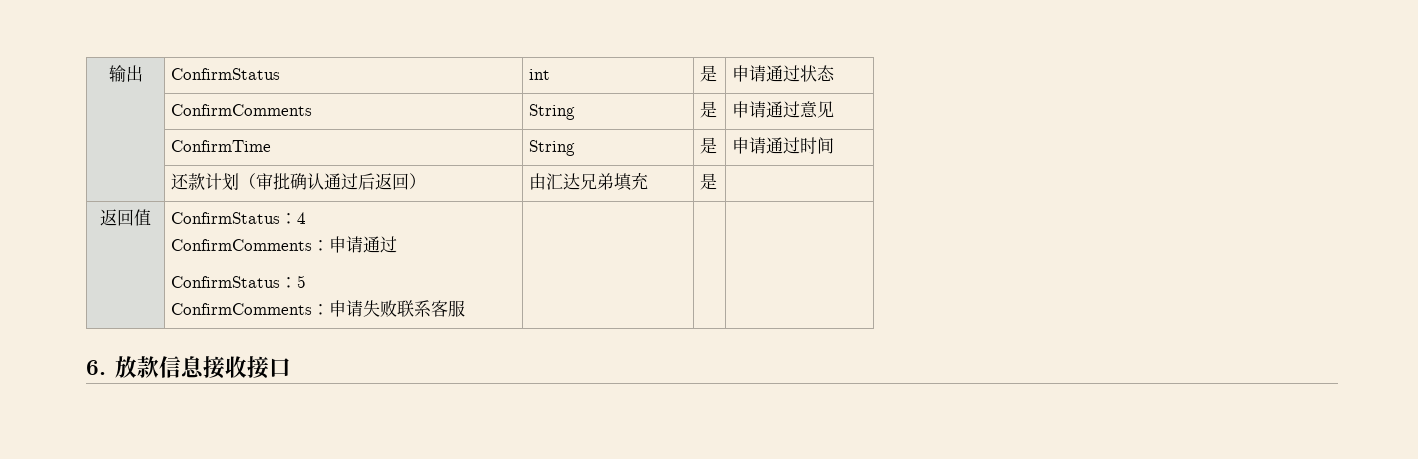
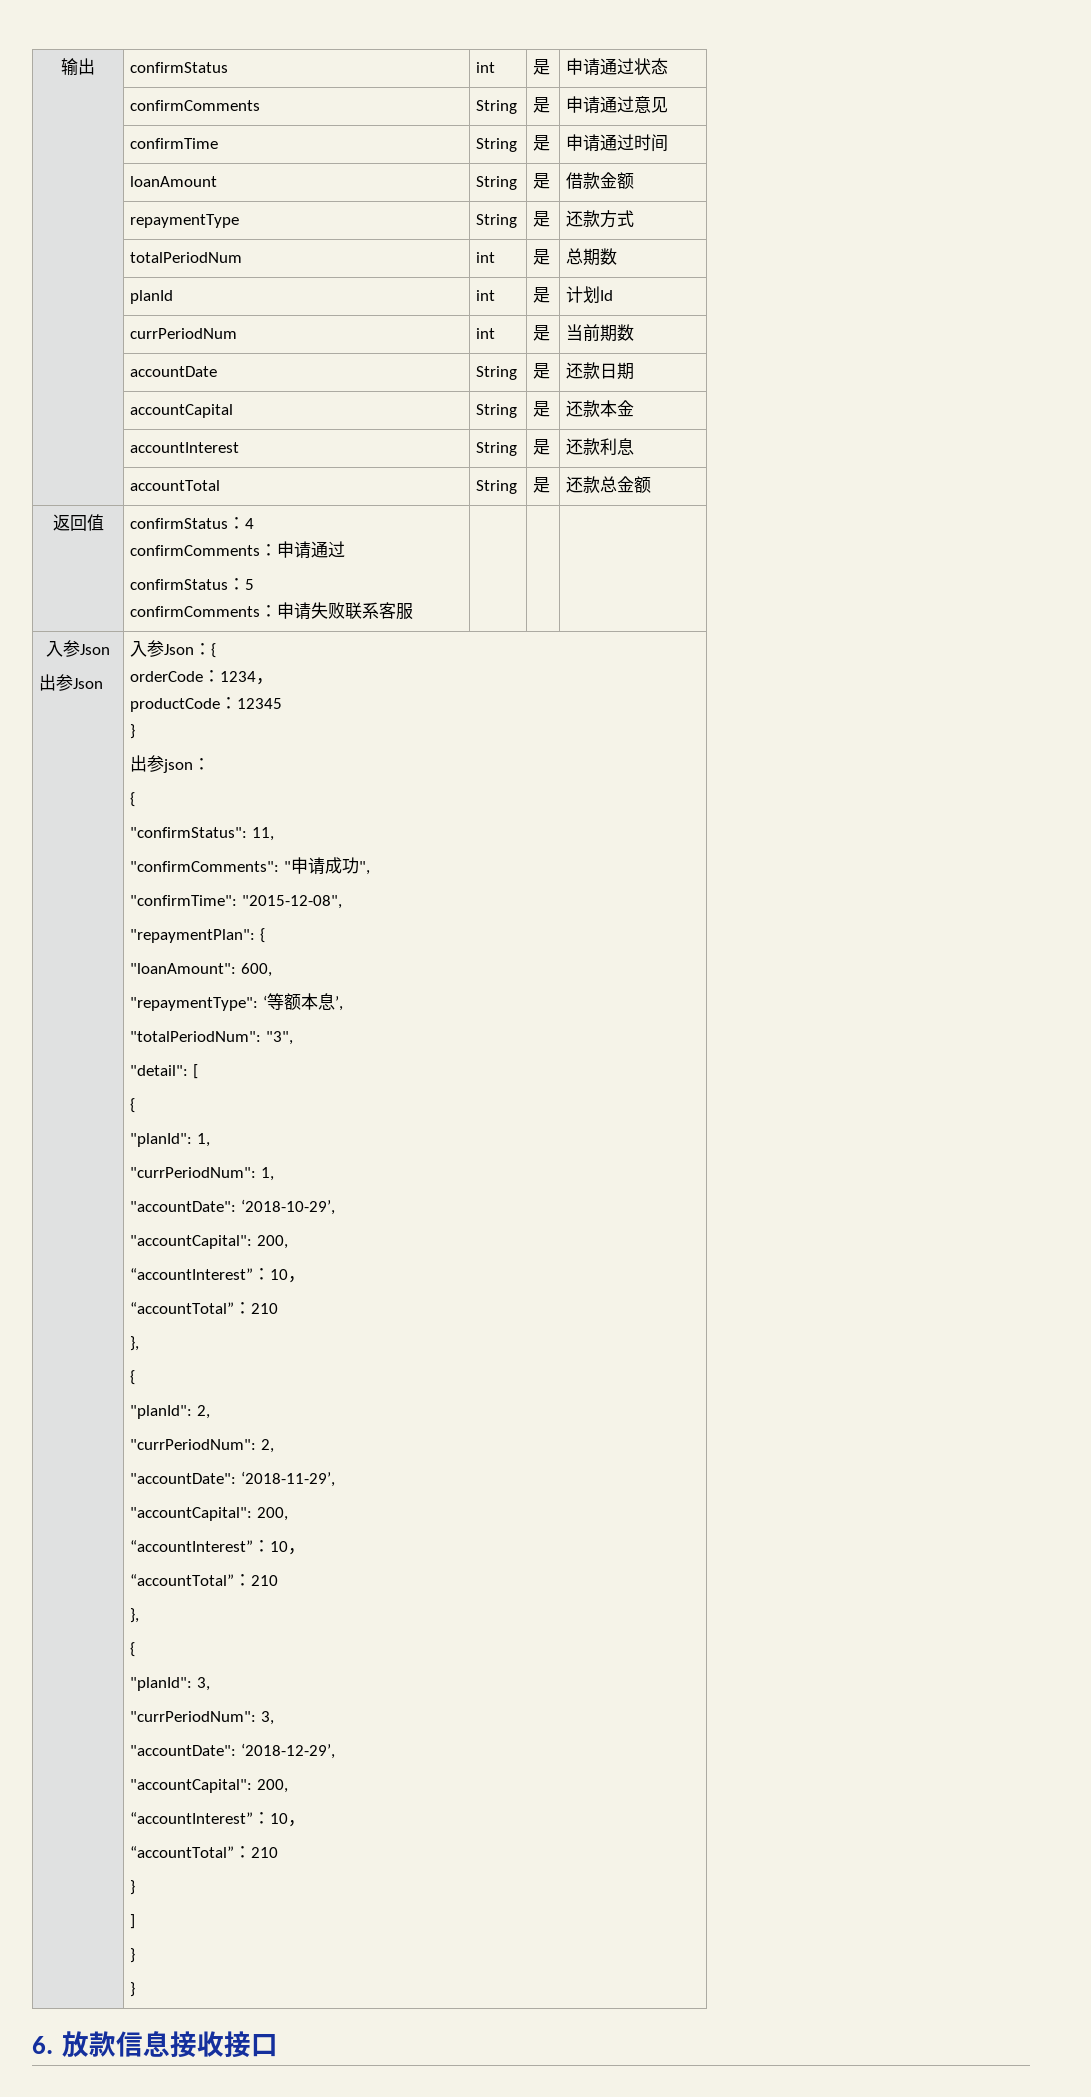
[171,68,281,80] ConfirmStatus -> [130,62,229,73] confirmStatus
[171,104,313,116] ConfirmComments -> [130,100,261,111] confirmComments
[171,140,272,152] ConfirmTime -> [130,138,219,149] confirmTime
[171,173,427,191] [529,172,649,191] [700,173,718,190] 还款计划（审批确认通过后返回） | 由汇达兄弟填充 | 是 | -> [130,176,218,187] [476,176,518,190] [533,173,551,189] [566,172,635,189] [130,214,240,228] [476,214,518,228] [533,211,551,227] [566,210,635,228] [130,252,243,263] [476,252,496,263] [533,249,551,265] [566,248,618,266] [130,290,174,304] [476,290,496,301] [533,287,551,303] [566,286,614,303] [130,328,238,339] [476,328,496,339] [533,325,551,341] [566,324,635,342] [130,366,218,377] [476,366,518,380] [533,363,551,379] [566,362,635,380] [130,404,234,418] [476,404,518,418] [533,401,551,417] [566,400,635,417] [130,442,240,453] [476,442,518,456] [533,439,551,455] [566,438,635,455] [130,480,221,491] [476,480,518,494] [533,477,551,493] [566,476,652,493] loanAmount | String | 是 | 借款金额 // | repaymentType | String | 是 | 还款方式 // | totalPeriodNum | int | 是 | 总期数 // | planId | int | 是 | 计划Id // | currPeriodNum | int | 是 | 当前期数 // | accountDate | String | 是 | 还款日期 // | accountCapital | String | 是 | 还款本金 // | accountInterest | String | 是 | 还款利息 // | accountTotal | String | 是 | 还款总金额
[171,212,281,224] ConfirmStatus -> [130,518,229,529] confirmStatus
[171,239,313,251] ConfirmComments -> [130,545,261,556] confirmComments
[171,276,281,288] ConfirmStatus -> [130,579,229,590] confirmStatus
[171,303,313,315] ConfirmComments -> [130,606,261,617] confirmComments
(466, 308) none -> [46,640,110,657] [39,674,104,691] [130,640,217,658] [130,670,274,685] [130,697,283,712] [130,724,136,739] [130,755,211,773] [130,792,136,807] [130,827,274,841] [130,857,370,875] [130,895,342,909] [130,928,265,943] [130,963,272,977] [130,993,343,1011] [130,1031,293,1045] [130,1064,198,1079] [130,1098,136,1113] [130,1133,210,1147] [130,1167,274,1181] [130,1199,335,1215] [130,1235,288,1249] [130,1268,306,1283] [130,1302,279,1314] [130,1336,140,1351] [130,1370,136,1385] [130,1405,210,1419] [130,1439,274,1453] [130,1471,335,1487] [130,1507,288,1521] [130,1540,306,1555] [130,1574,279,1586] [130,1608,140,1623] [130,1642,136,1657] [130,1677,210,1691] [130,1711,274,1725] [130,1743,335,1759] [130,1779,288,1793] [130,1812,306,1827] [130,1846,279,1858] [130,1880,136,1895] [130,1914,136,1929] [130,1948,136,1963] [130,1982,136,1997] // 入参Json // 出参Json | 入参Json：{ // orderCode：1234， // productCode：12345 // } // 出参json： // { // "confirmStatus": 11, // "confirmComments": "申请成功", // "confirmTime": "2015-12-08", // "repaymentPlan": { // "loanAmount": 600, // "repaymentType": ‘等额本息’, // "totalPeriodNum": "3", // "detail": [ // { // "planId": 1, // "currPeriodNum": 1, // "accountDate": ‘2018-10-29’, // "accountCapital": 200, // “accountInterest”：10， // “accountTotal”：210 // }, // { // "planId": 2, // "currPeriodNum": 2, // "accountDate": ‘2018-11-29’, // "accountCapital": 200, // “accountInterest”：10， // “accountTotal”：210 // }, // { // "planId": 3, // "currPeriodNum": 3, // "accountDate": ‘2018-12-29’, // "accountCapital": 200, // “accountInterest”：10， // “accountTotal”：210 // } // ] // } // }

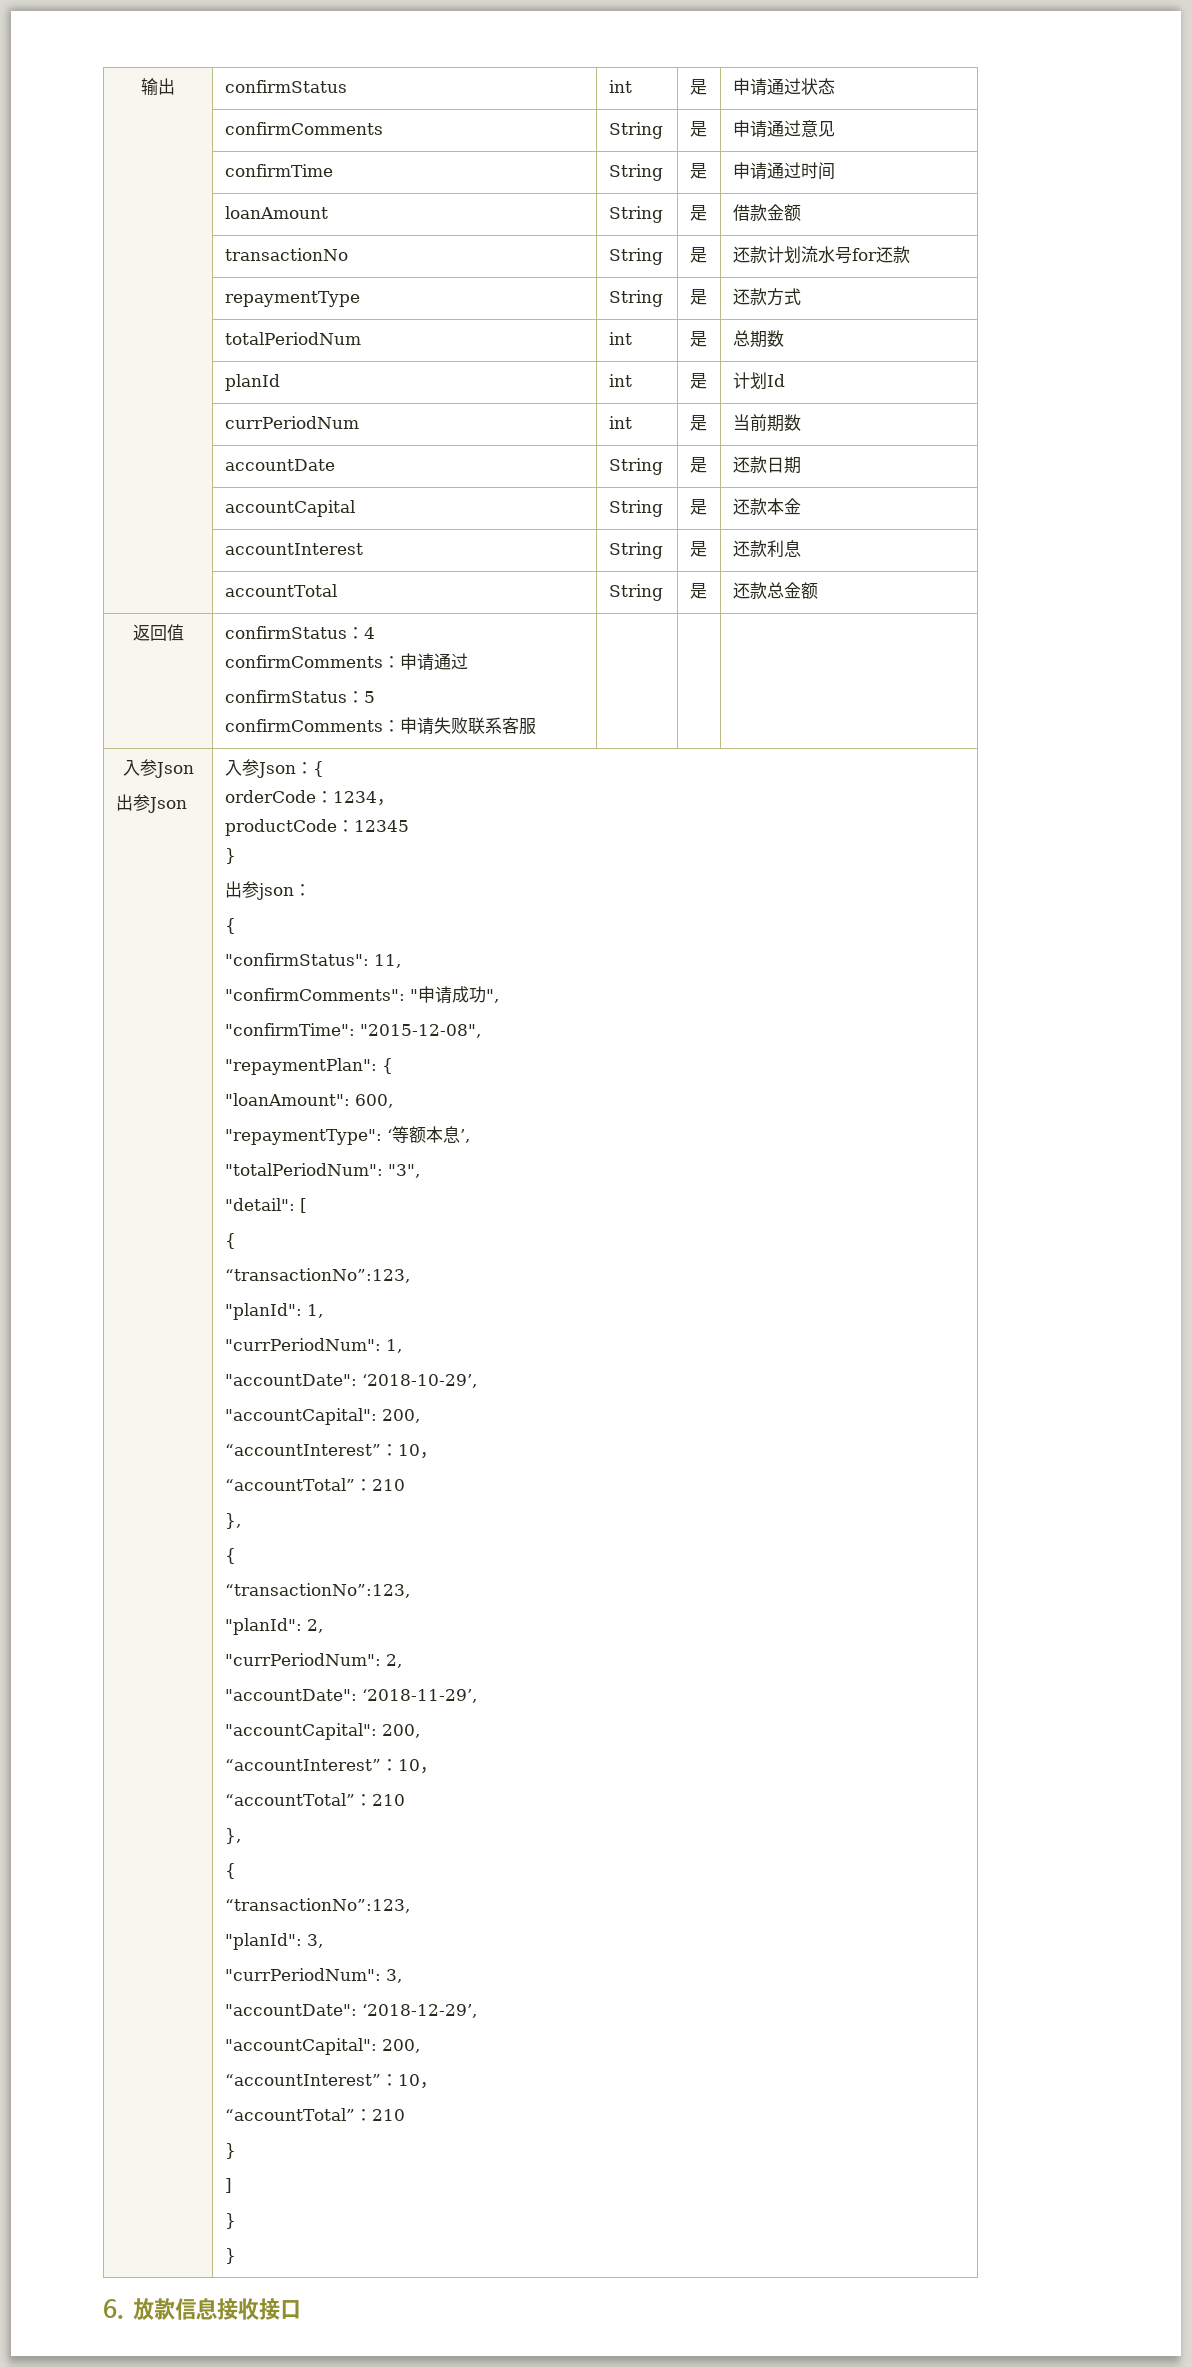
(635, 180) none -> [224,248,348,261] [608,248,663,265] [689,247,707,263] [732,246,910,264] // | transactionNo | String | 是 | 还款计划流水号for还款
(136, 1105) none -> [224,1268,410,1283] // “transactionNo”:123,
(136, 1377) none -> [224,1583,410,1598] // “transactionNo”:123,
(136, 1649) none -> [224,1898,410,1913] // “transactionNo”:123,

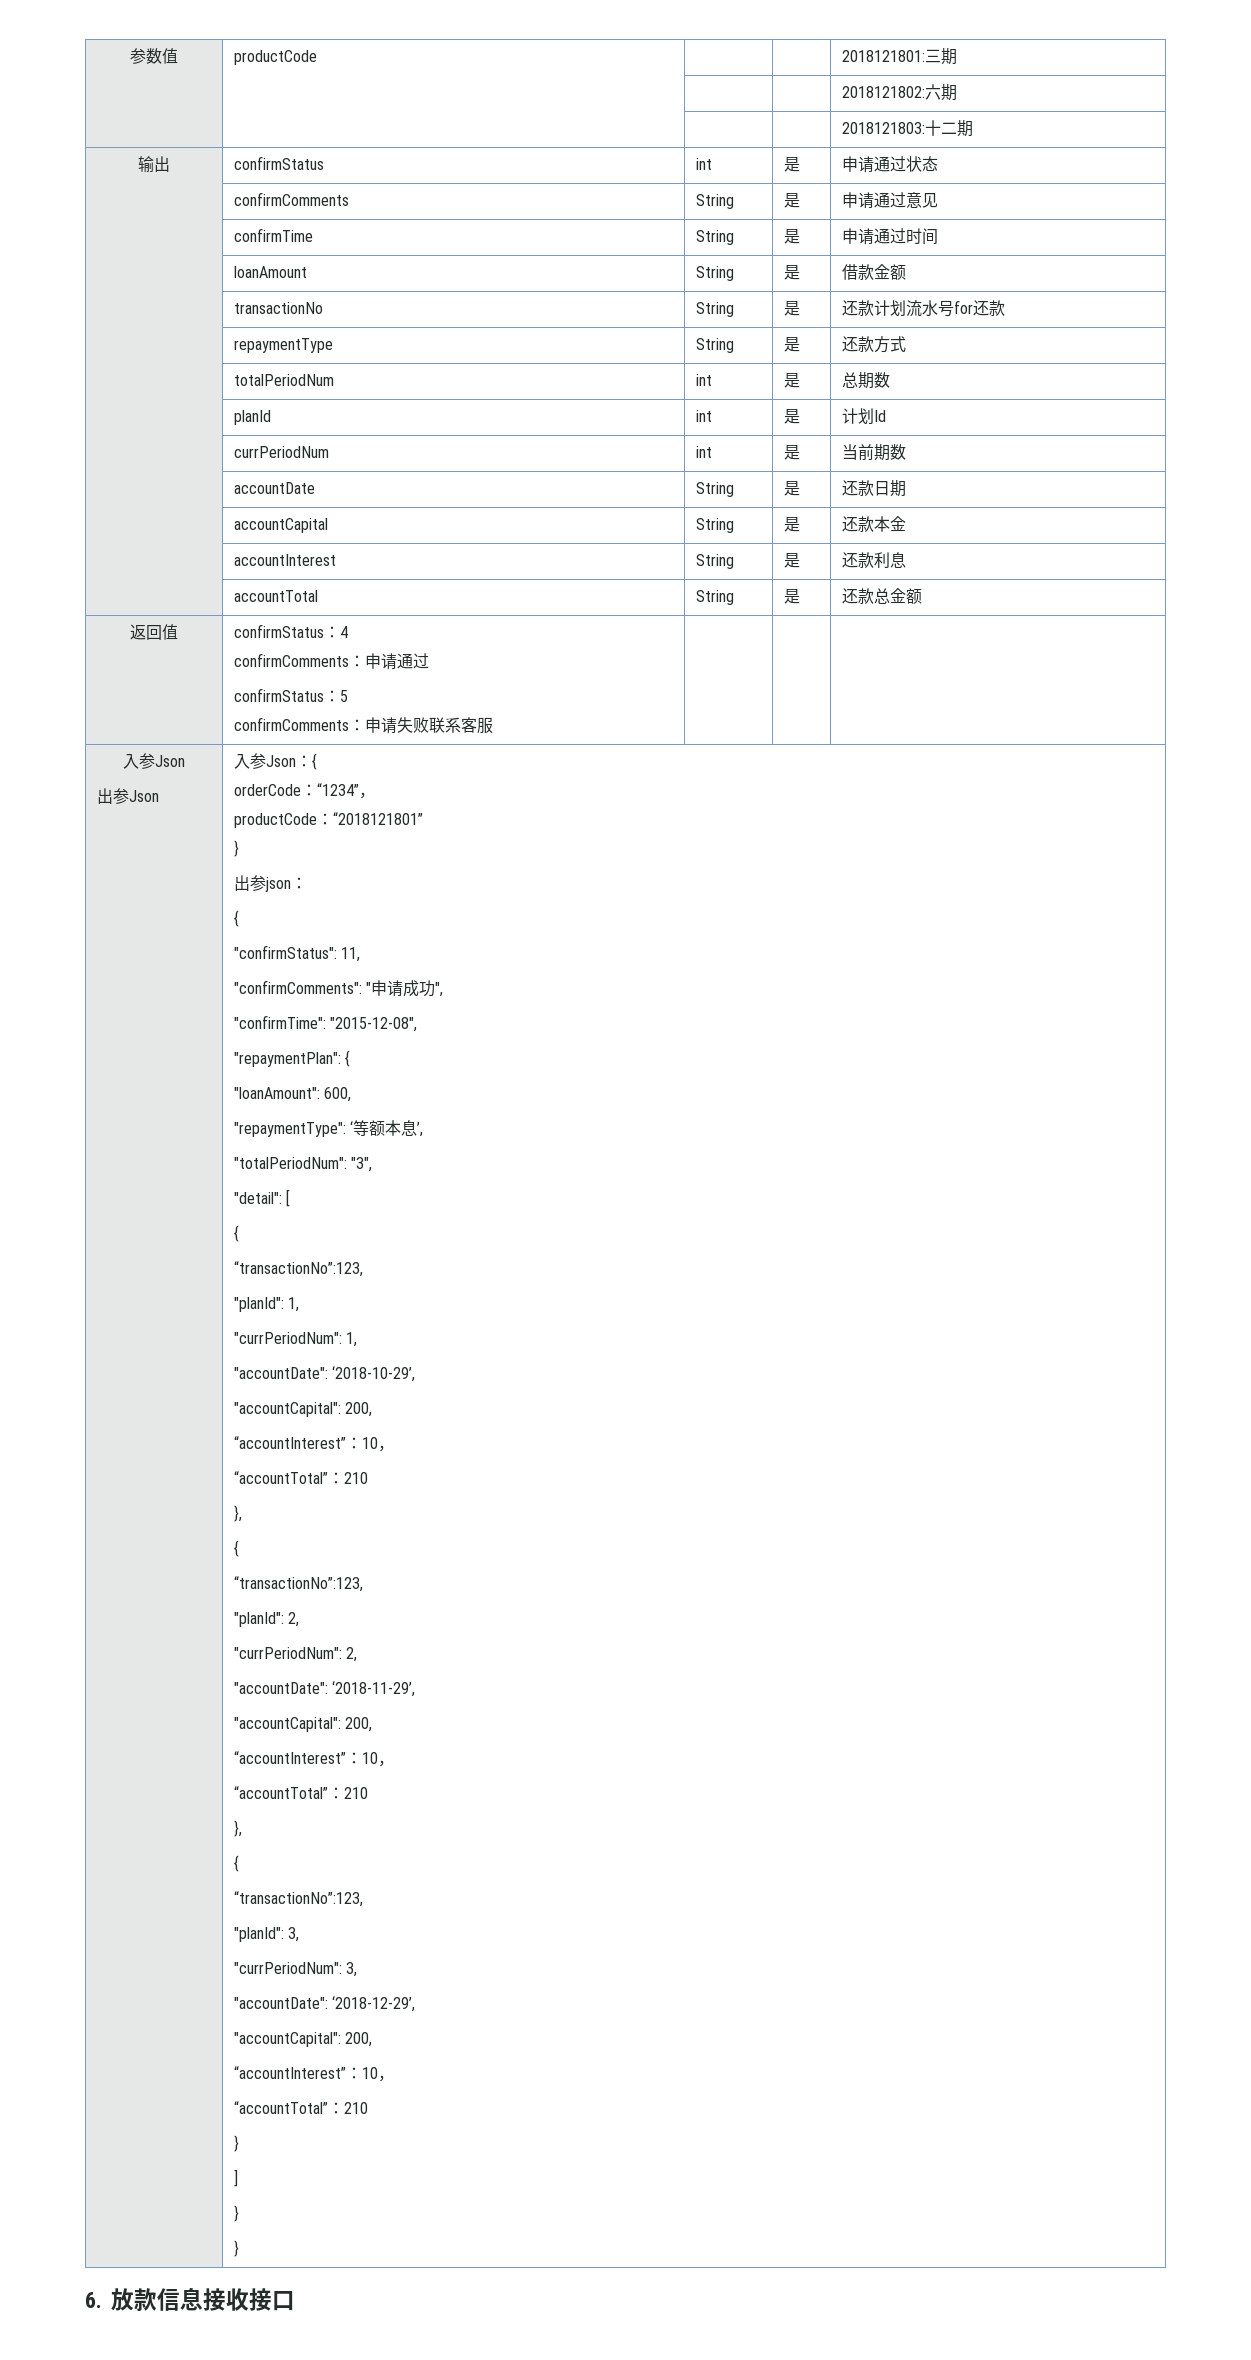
(141, 87) none -> [130,48,178,64] [234,50,318,65] [842,48,958,65] [842,84,958,101] [842,120,974,137] 参数值 | productCode | | | 2018121801:三期 // | | | | 2018121802:六期 // | | | | 2018121803:十二期 //
[332,791,377,803] 1234 -> [317,783,360,796] “1234”
[353,820,409,832] 12345 -> [333,812,424,825] “2018121801”

